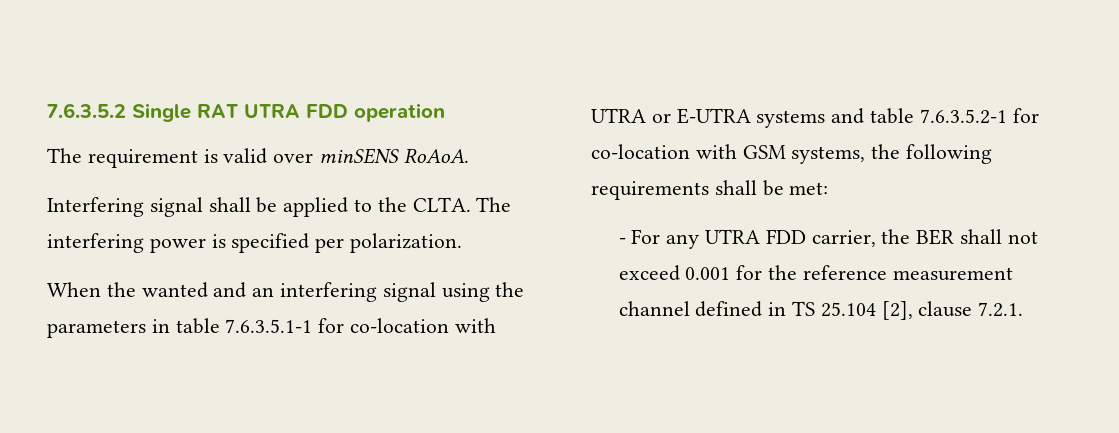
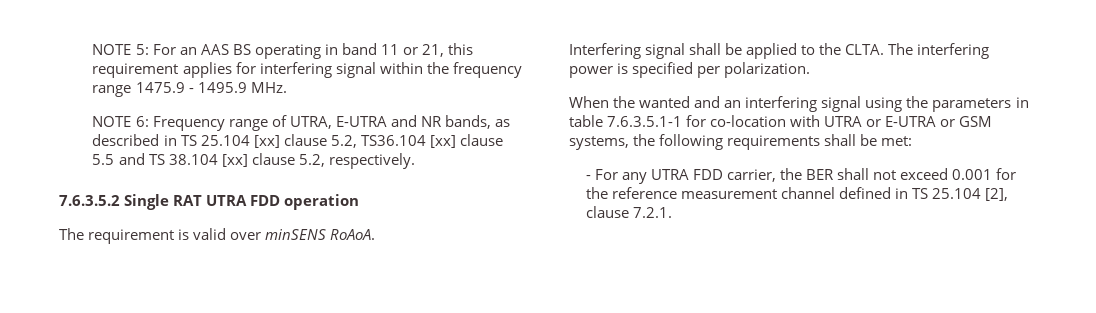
(47, 110) none -> [92,43,474,59] [92,62,522,78] [92,82,287,97] [92,115,510,131] [92,134,503,148] [92,153,415,169] NOTE 5: For an AAS BS operating in band 11 or 21, this requirement applies for interfering signal within the frequency range 1475.9 - 1495.9 MHz. // NOTE 6: Frequency range of UTRA, E-UTRA and NR bands, as described in TS 25.104 [xx] clause 5.2, TS36.104 [xx] clause 5.5 and TS 38.104 [xx] clause 5.2, respectively. //
[756,108,1039,128] [591,144,737,159] systems and table 7.6.3.5.2-1 for co-location with -> [940,119,956,127] or

